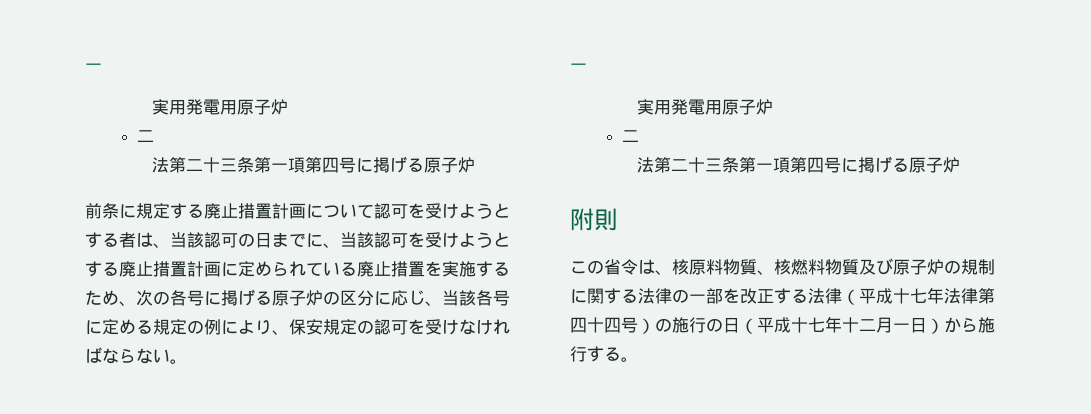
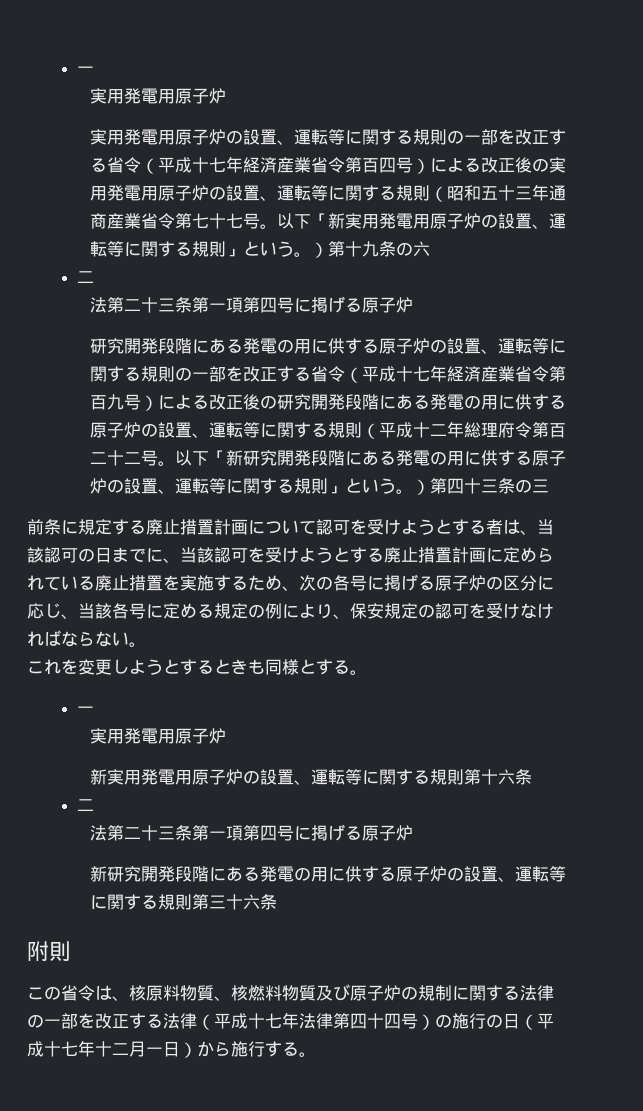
[85,63,102,71] [151,99,288,115] 一 // 実用発電用原子炉 -> [77,66,95,74] [90,88,227,104] [90,129,567,145] [90,156,567,174] [90,184,567,202] [90,213,567,229] [90,241,431,258] 一 // 実用発電用原子炉 // 実用発電用原子炉の設置、運転等に関する規則の一部を改正する省令（平成十七年経済産業省令第百四号）による改正後の実用発電用原子炉の設置、運転等に関する規則（昭和五十三年通商産業省令第七十七号。以下「新実用発電用原子炉の設置、運転等に関する規則」という。）第十九条の六
(475, 165) none -> [90,338,567,354] [90,365,567,383] [90,394,567,411] [90,421,567,439] [90,450,567,466] [90,478,550,495] // 研究開発段階にある発電の用に供する原子炉の設置、運転等に関する規則の一部を改正する省令（平成十七年経済産業省令第百九号）による改正後の研究開発段階にある発電の用に供する原子炉の設置、運転等に関する規則（平成十二年総理府令第百二十二号。以下「新研究開発段階にある発電の用に供する原子炉の設置、運転等に関する規則」という。）第四十三条の三
[570,63,587,71] [636,99,773,115] // 一 // 実用発電用原子炉 -> [27,659,367,675] [77,706,95,714] [90,728,227,744] [90,769,533,785] // これを変更しようとするときも同様とする。 // 一 // 実用発電用原子炉 // 新実用発電用原子炉の設置、運転等に関する規則第十六条
(960, 165) none -> [90,866,567,882] [90,894,278,910] // 新研究開発段階にある発電の用に供する原子炉の設置、運転等に関する規則第三十六条

